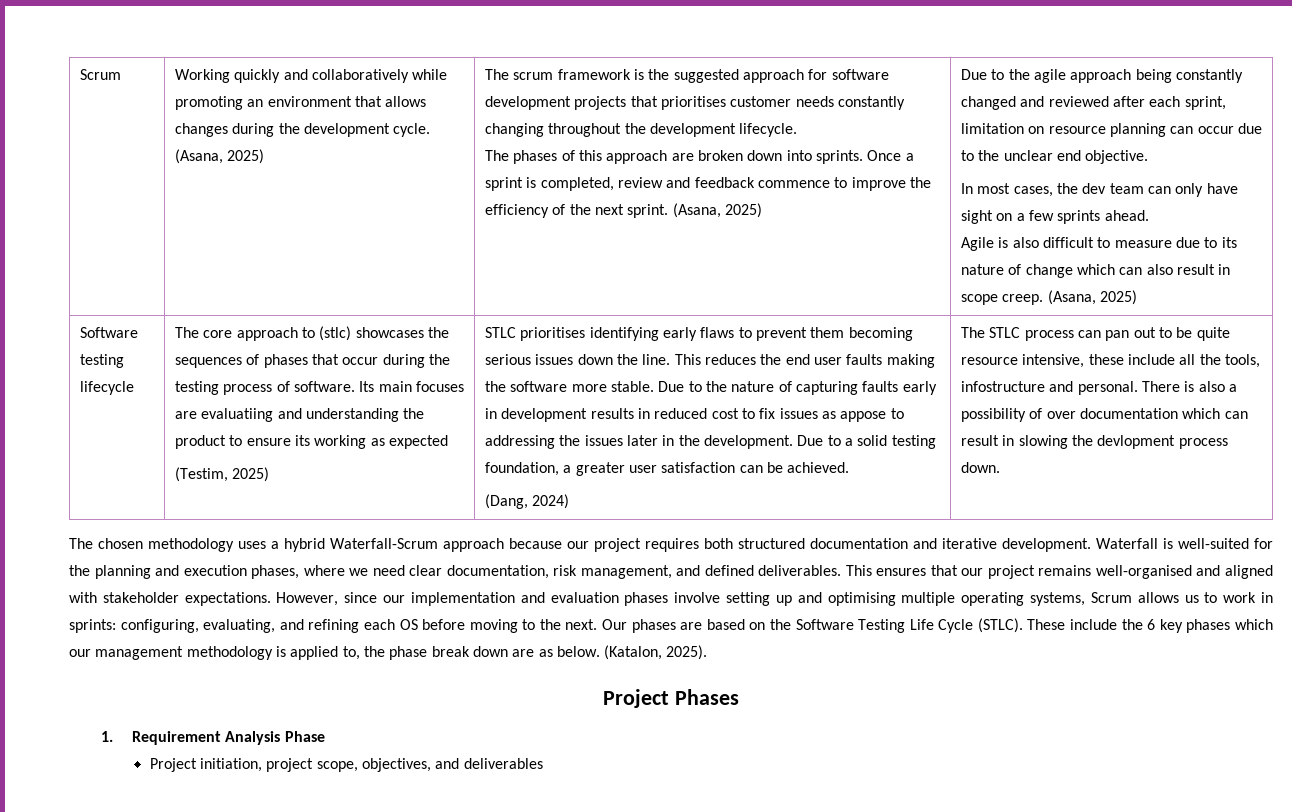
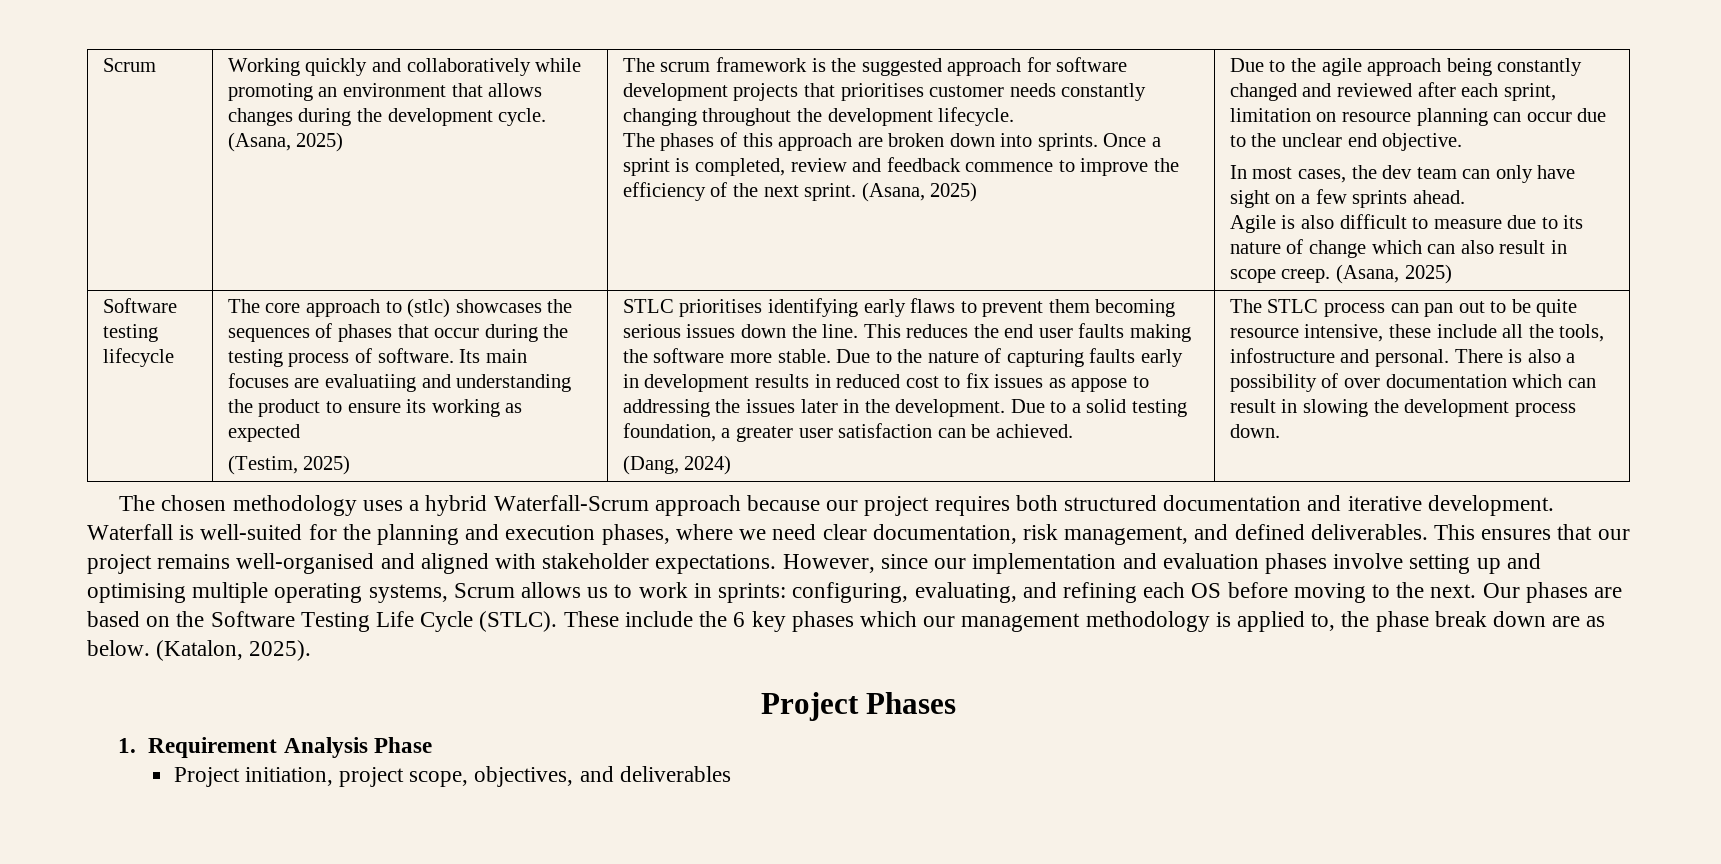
[1097,435,1176,449] devlopment -> [1404,399,1510,417] development

